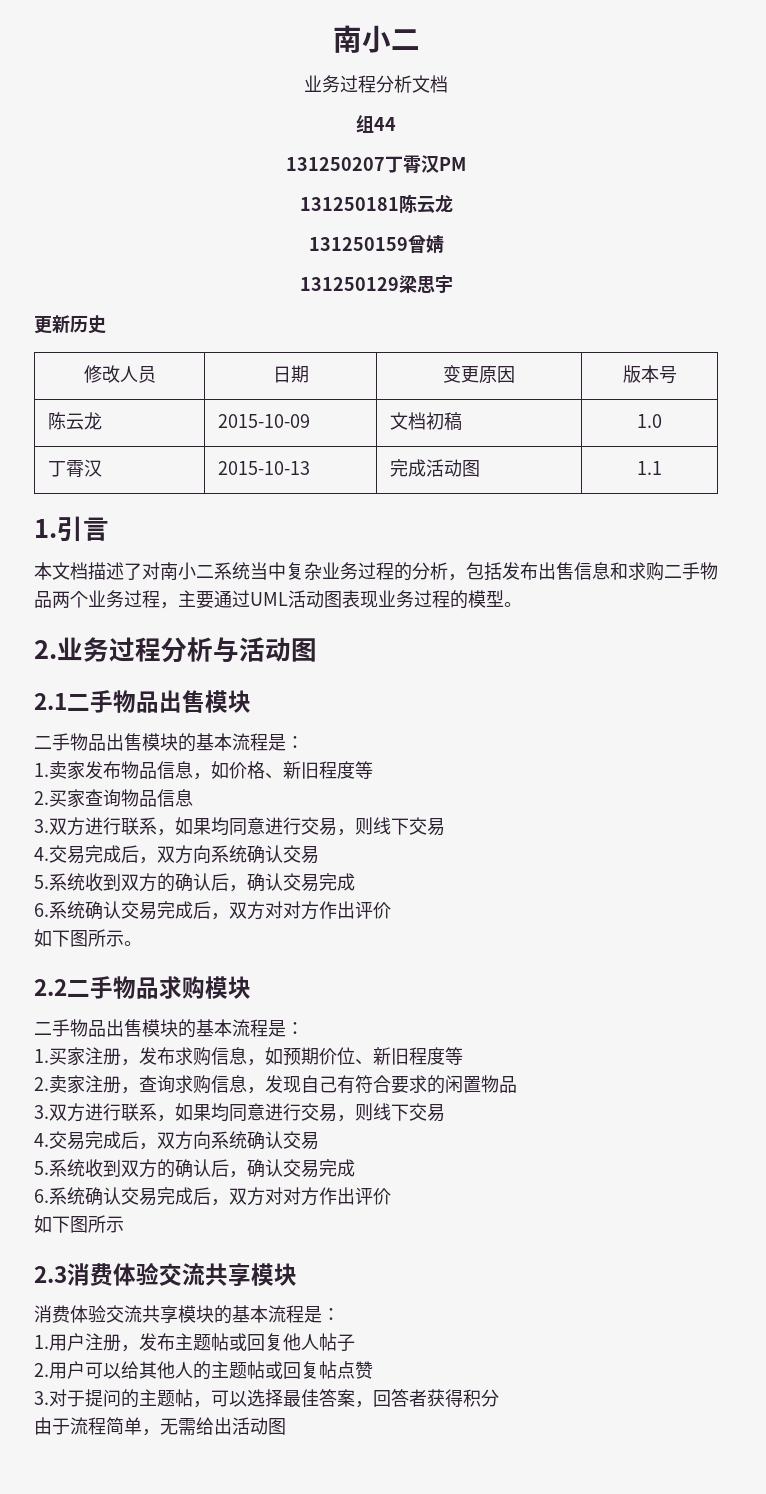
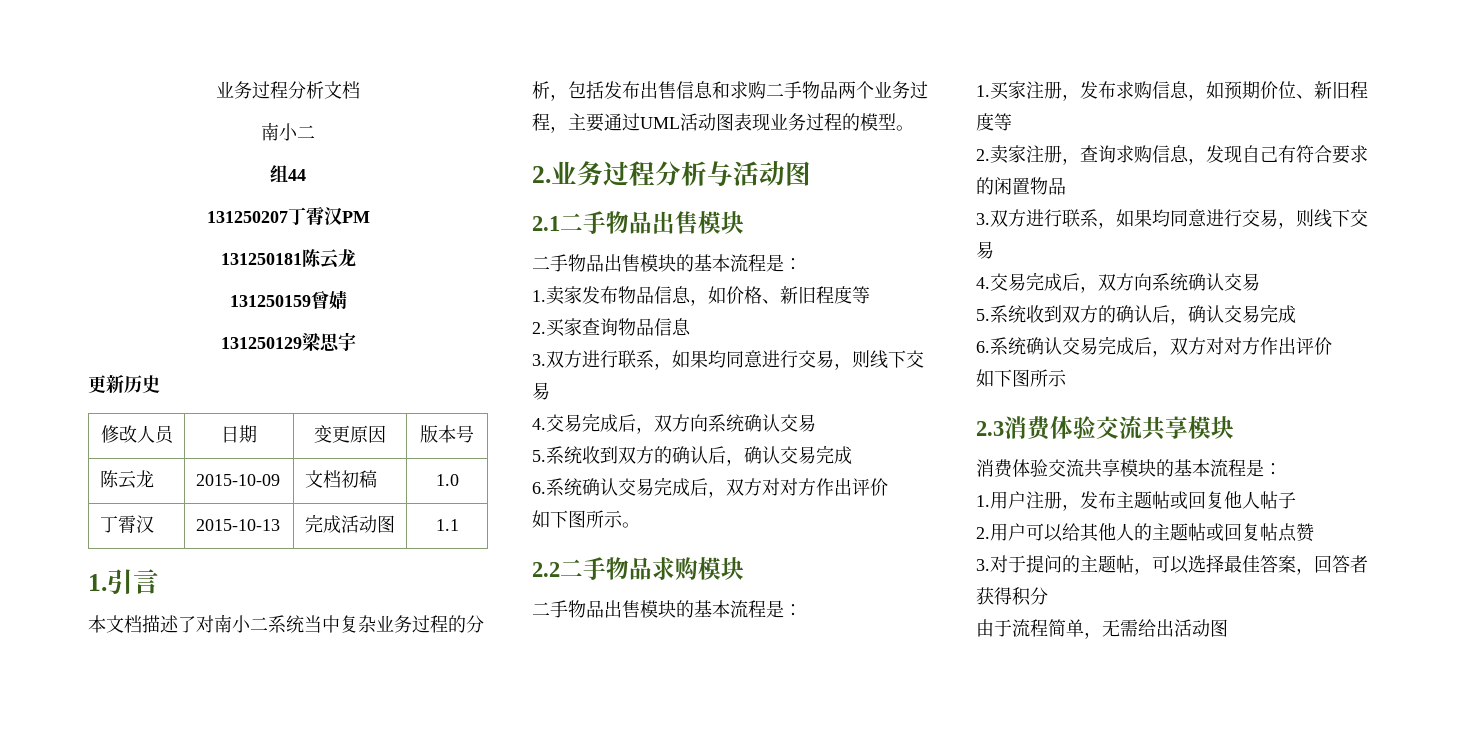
[332,25,420,53] 南小二 // -> (216, 89) none
(448, 84) none -> [261,122,315,141] // 南小二

